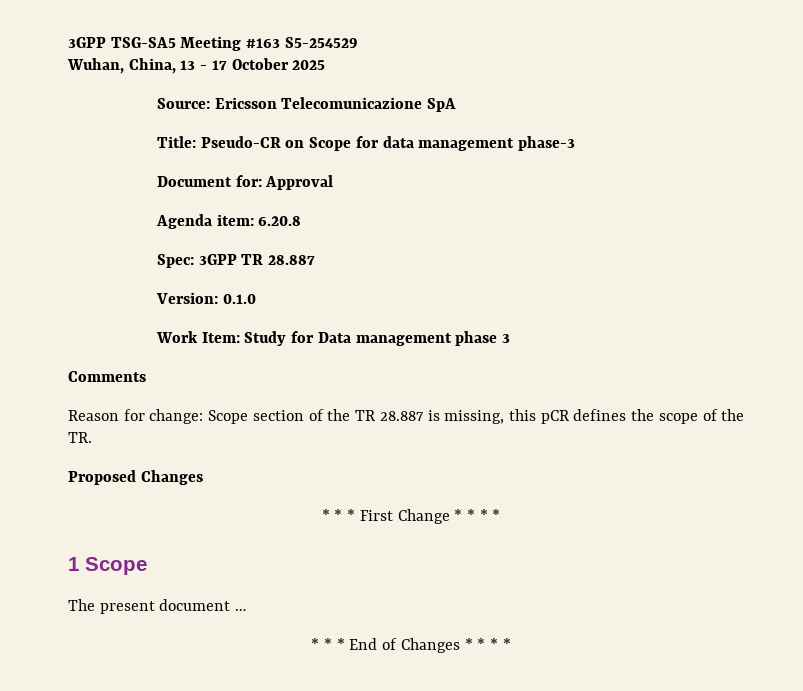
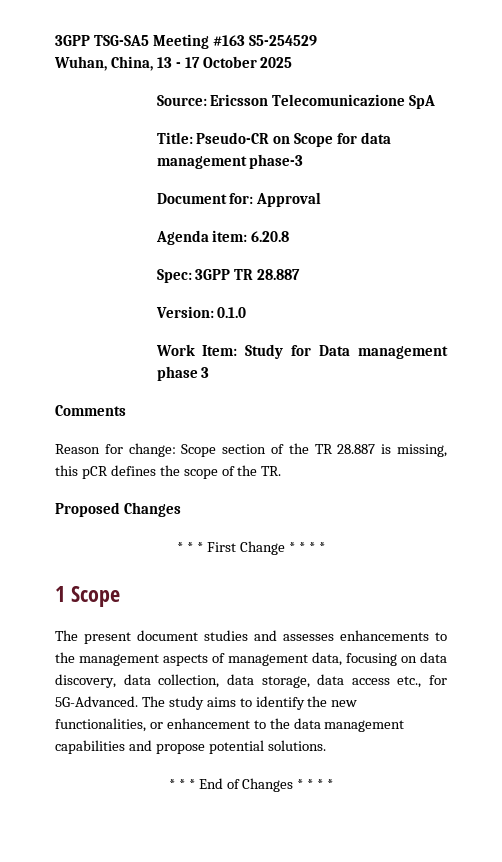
[235,609,247,611] … -> [204,630,447,641] [55,652,447,666] [55,674,447,688] [55,696,358,710] [55,718,405,732] [55,740,326,754] studies and assesses enhancements to the management aspects of management data, focusing on data discovery, data collection, data storage, data access etc., for 5G-Advanced. The study aims to identify the new functionalities, or enhancement to the data management capabilities and propose potential solutions.

